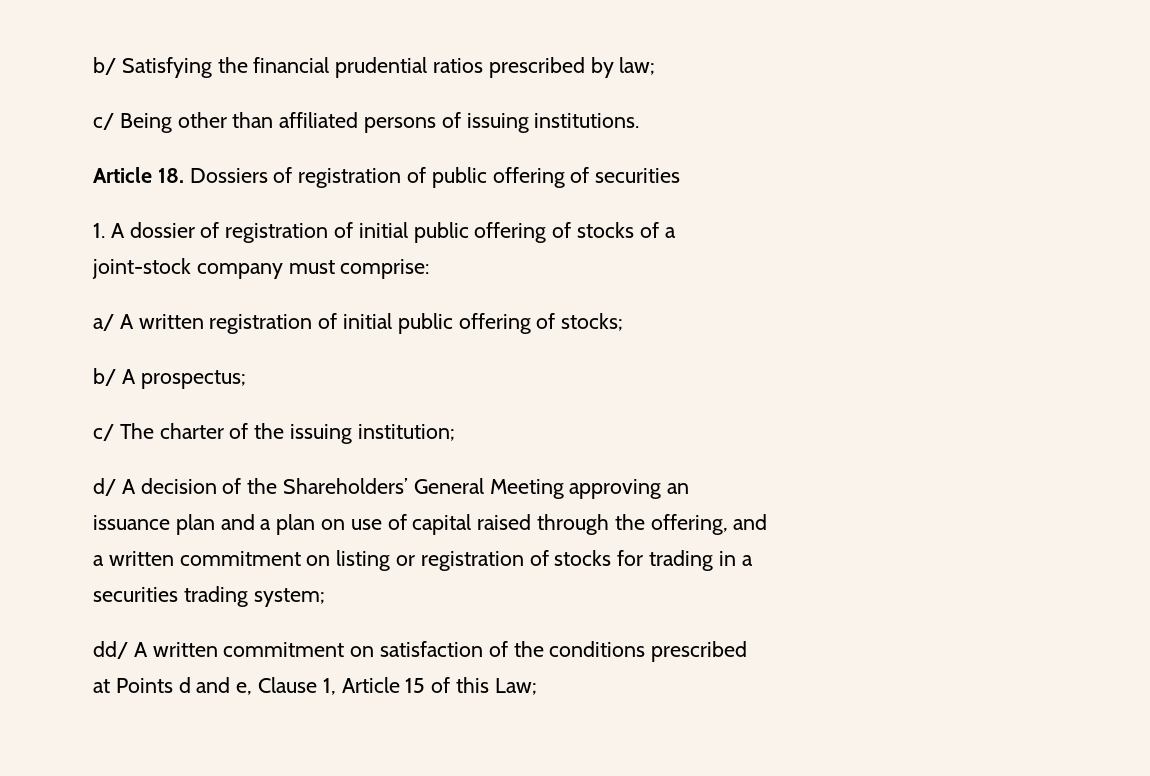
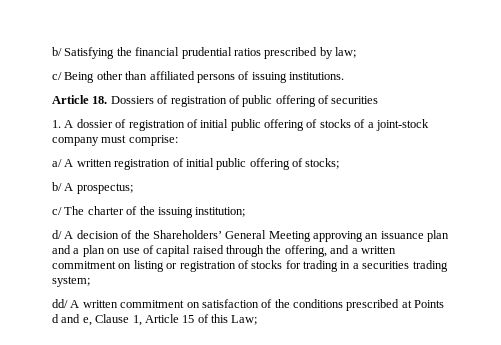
(676, 232) // -> (374, 125) none
(690, 488) // -> (379, 236) none
(768, 522) // -> (350, 249) none
(753, 560) // -> (359, 266) none
(748, 651) // -> (400, 305) none

